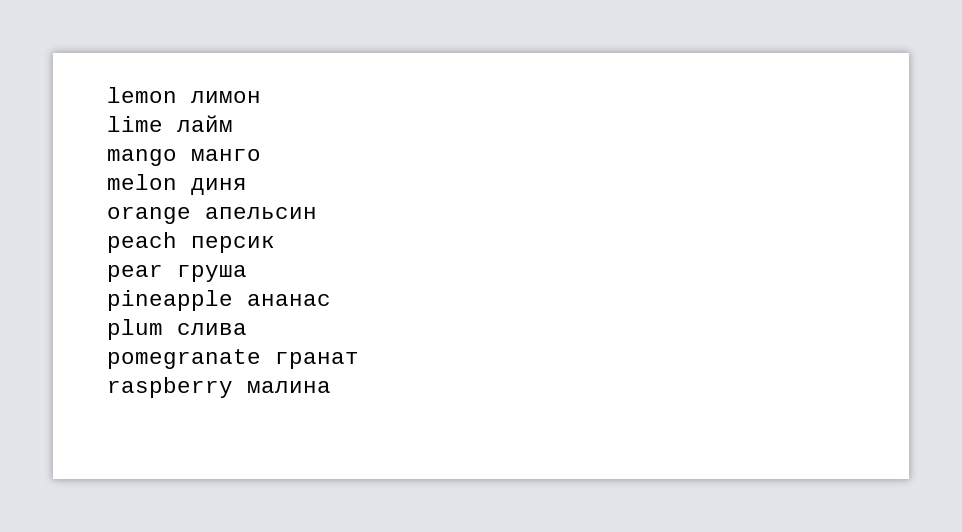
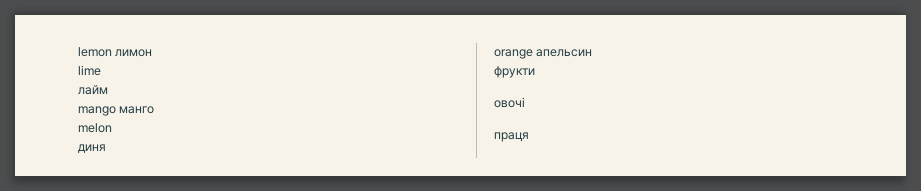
(163, 124) none -> (101, 70) //
(177, 182) none -> (112, 128) //
[107,232,275,253] [107,264,247,282] [107,290,331,311] [107,319,247,340] [107,349,359,369] [107,377,331,398] peach персик // pear груша // pineapple ананас // plum слива // pomegranate гранат // raspberry малина -> [494,66,535,78] [494,97,525,108] [494,132,529,142] фрукти // овочі // праця

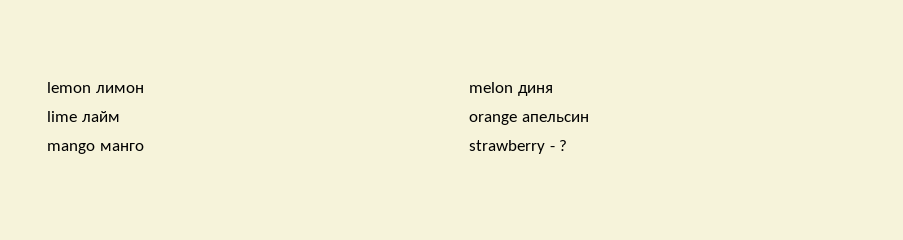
(101, 70) // -> (77, 116) none
(112, 128) // -> (513, 87) none
[494,66,535,78] [494,97,525,108] [494,132,529,142] фрукти // овочі // праця -> [469,140,568,154] strawberry - ?

